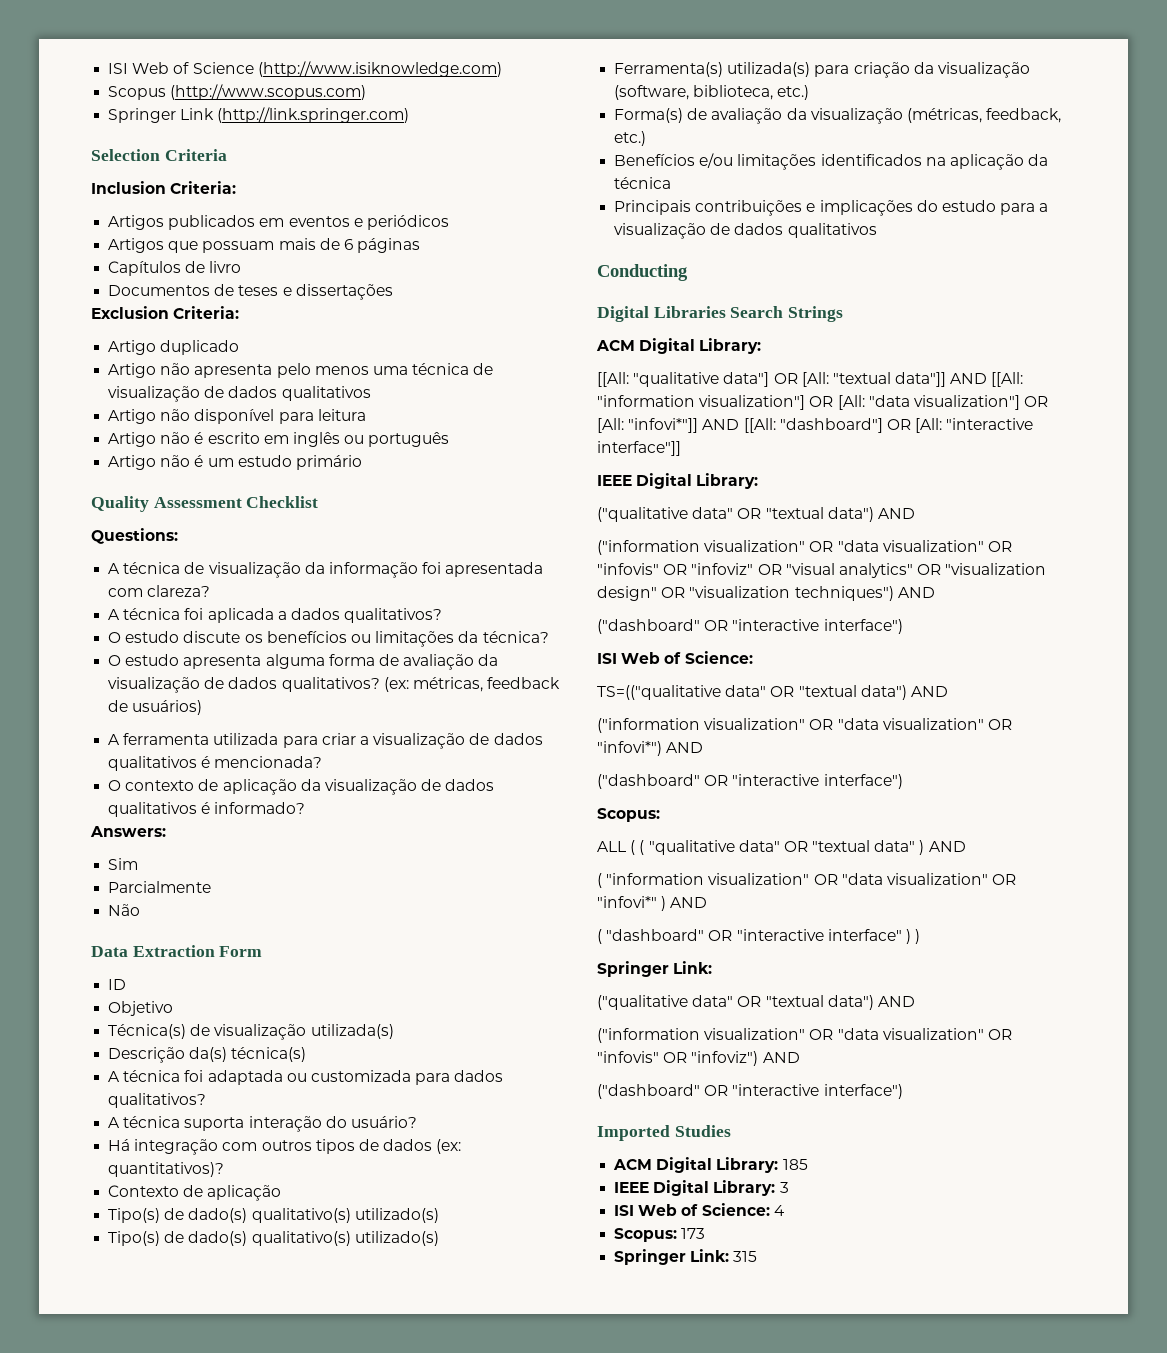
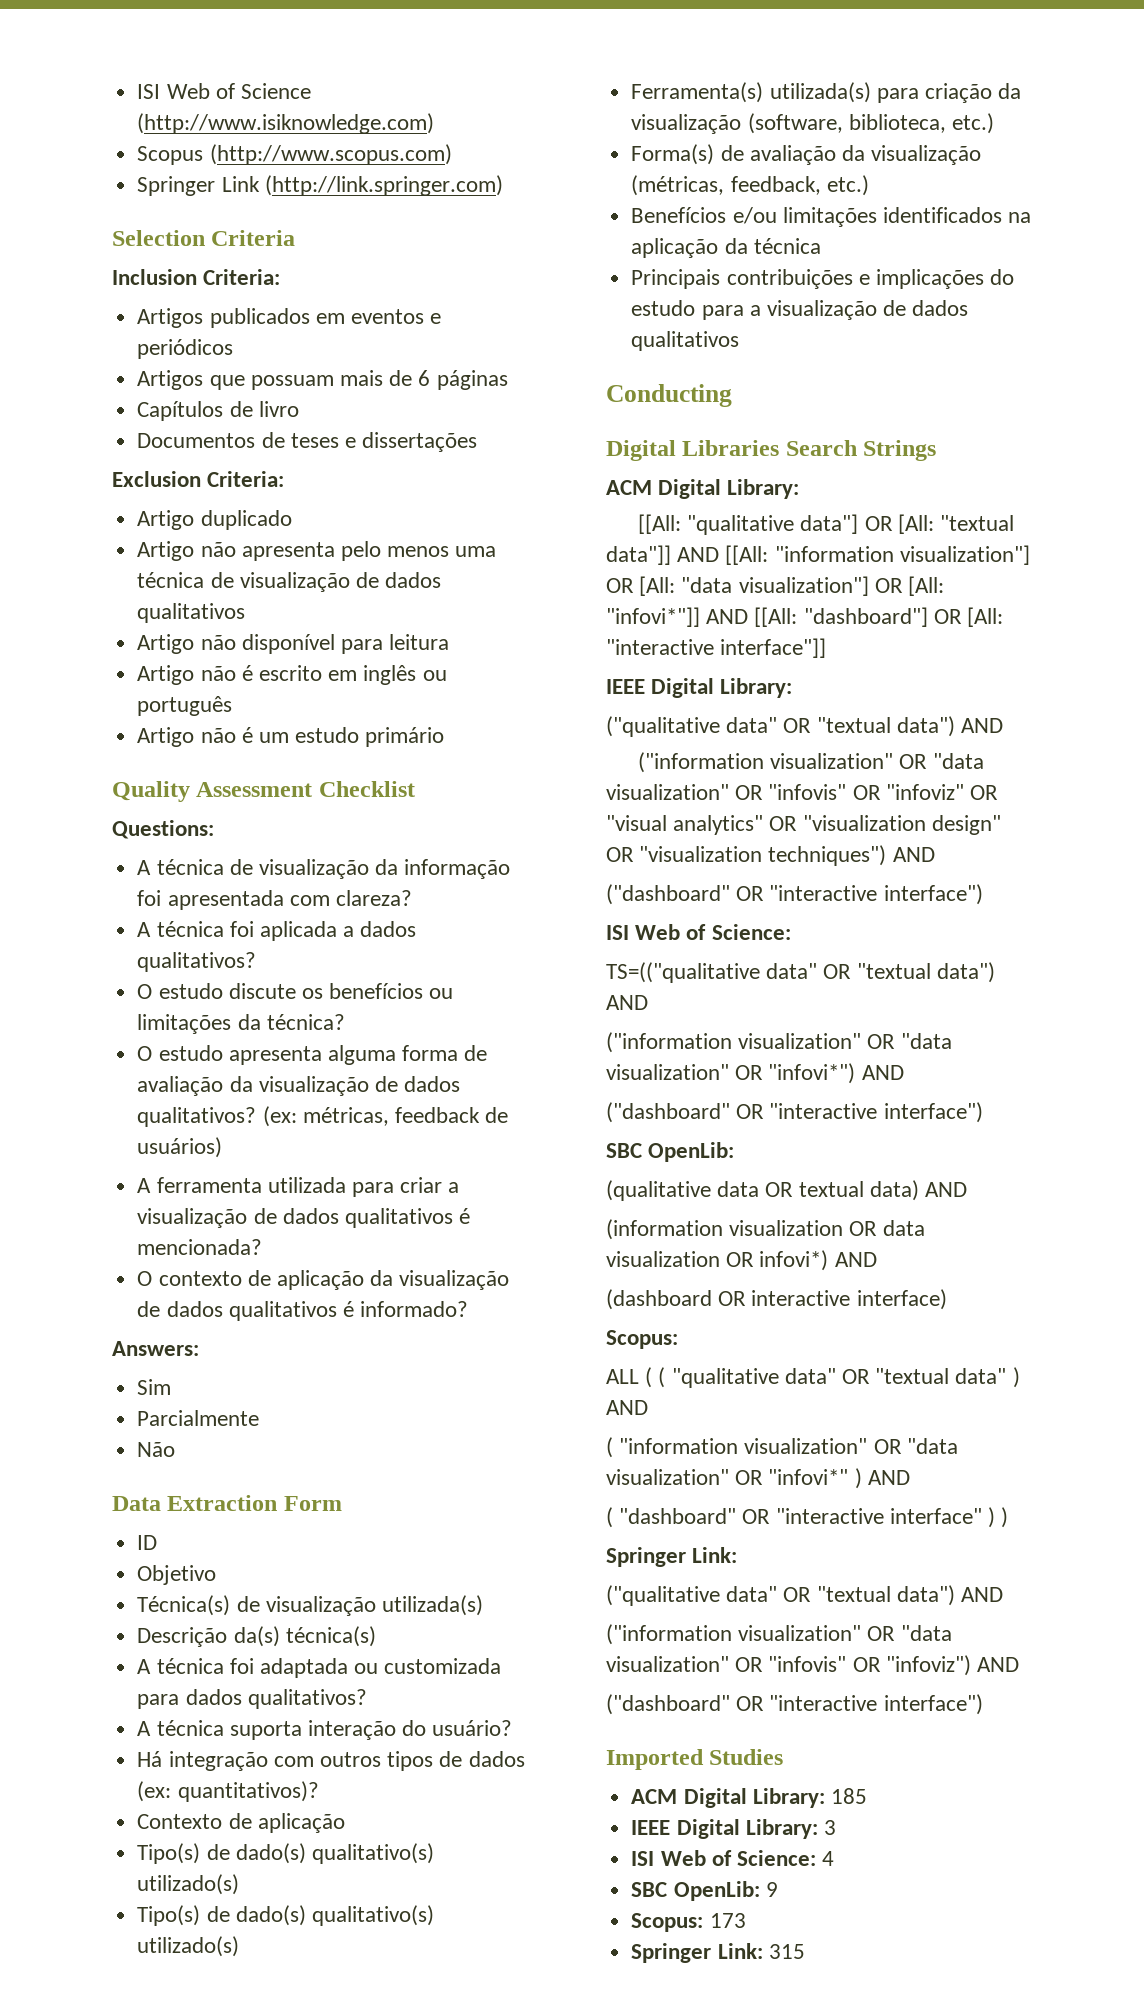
(903, 781) none -> [606,1142,735,1162] [606,1180,968,1201] [606,1219,925,1240] [606,1250,877,1271] [606,1289,947,1310] // SBC OpenLib: // (qualitative data OR textual data) AND // (information visualization OR data visualization OR infovi*) AND // (dashboard OR interactive interface)
(785, 1210) none -> [631,1881,778,1901] // SBC OpenLib: 9

